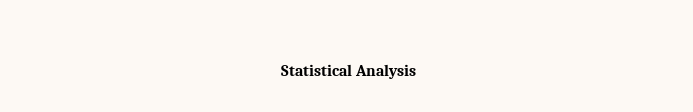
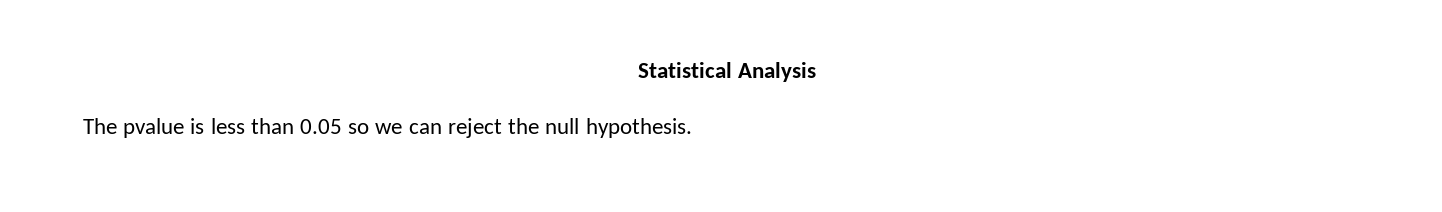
(417, 71) none -> [83,118,692,138] // The pvalue is less than 0.05 so we can reject the null hypothesis.

